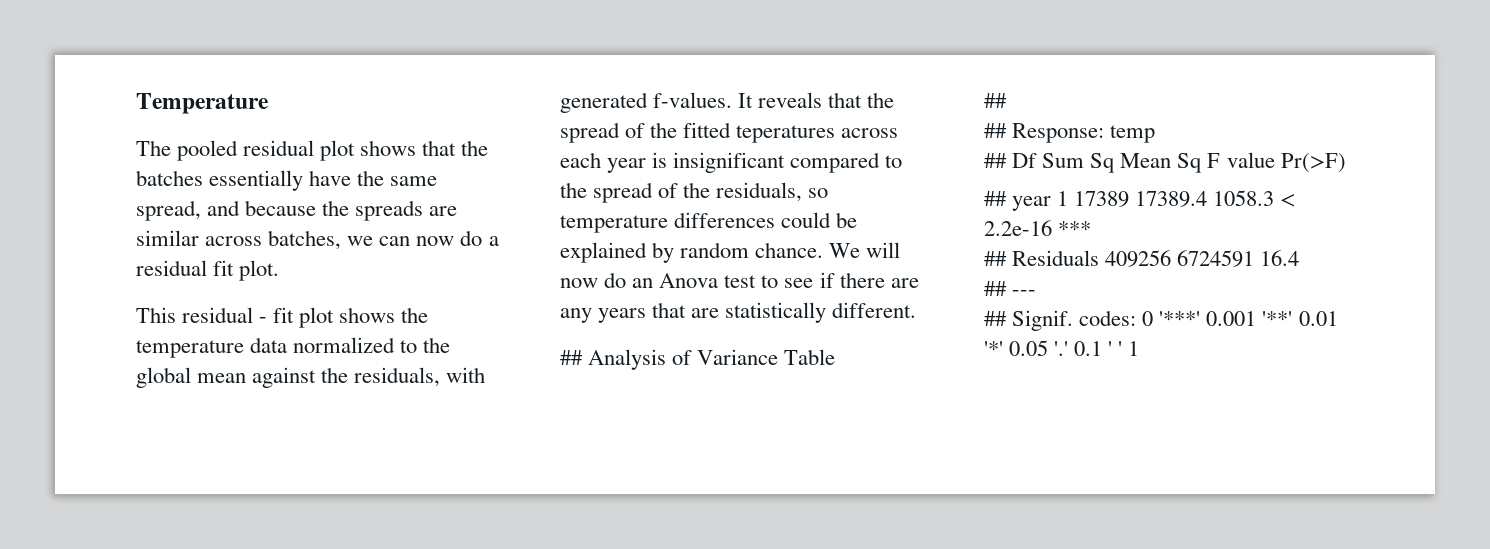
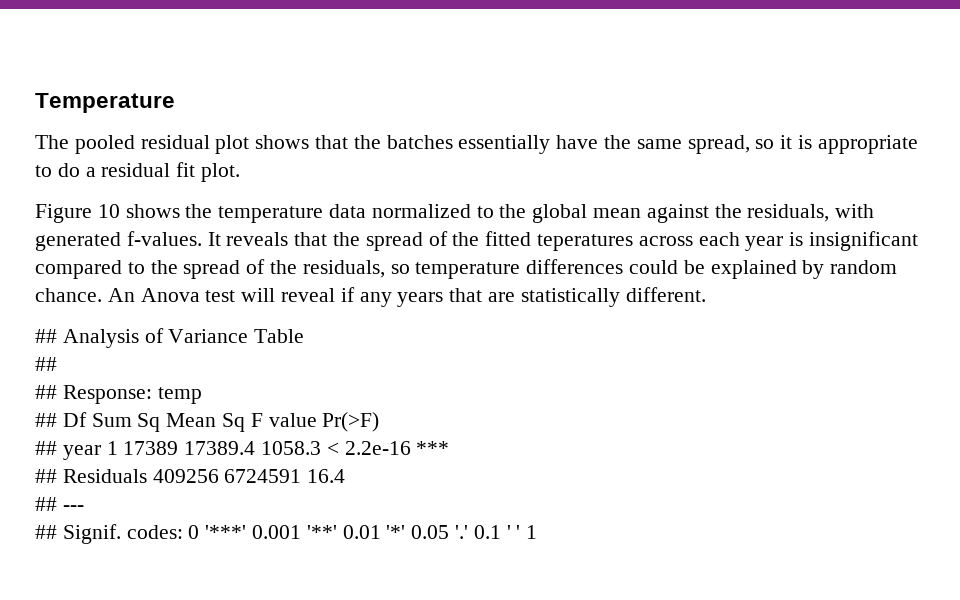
[207,200,458,221] [136,230,455,250] and because the spreads are similar across batches, we can now -> [755,135,918,154] [35,165,52,177] so it is appropriate to
[136,307,335,328] This residual - fit plot -> [35,204,120,223] Figure 10
[829,242,901,258] [560,272,919,288] We will now do an Anova test to see if there are -> [107,287,355,302] An Anova test will reveal if

